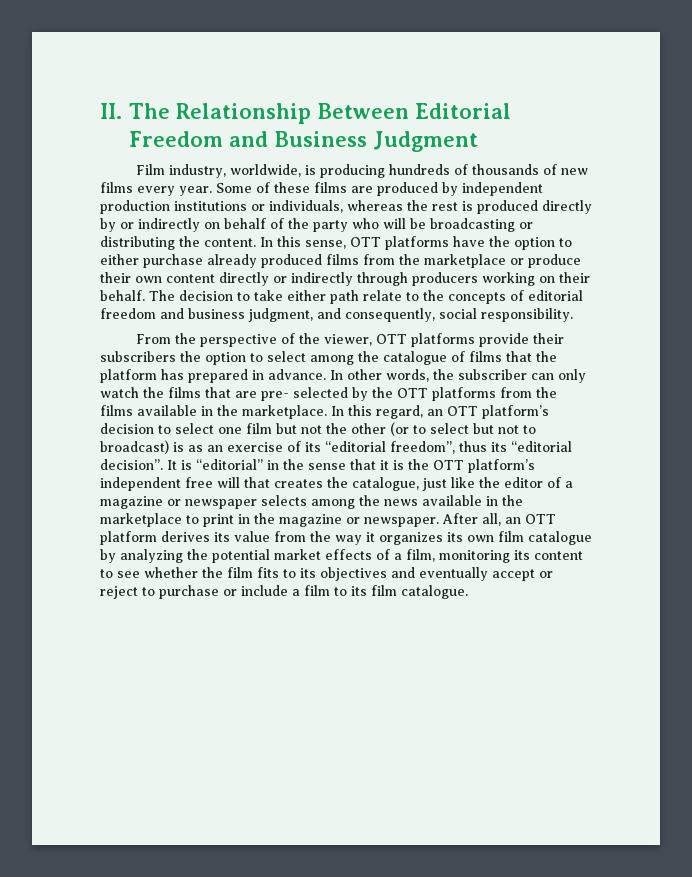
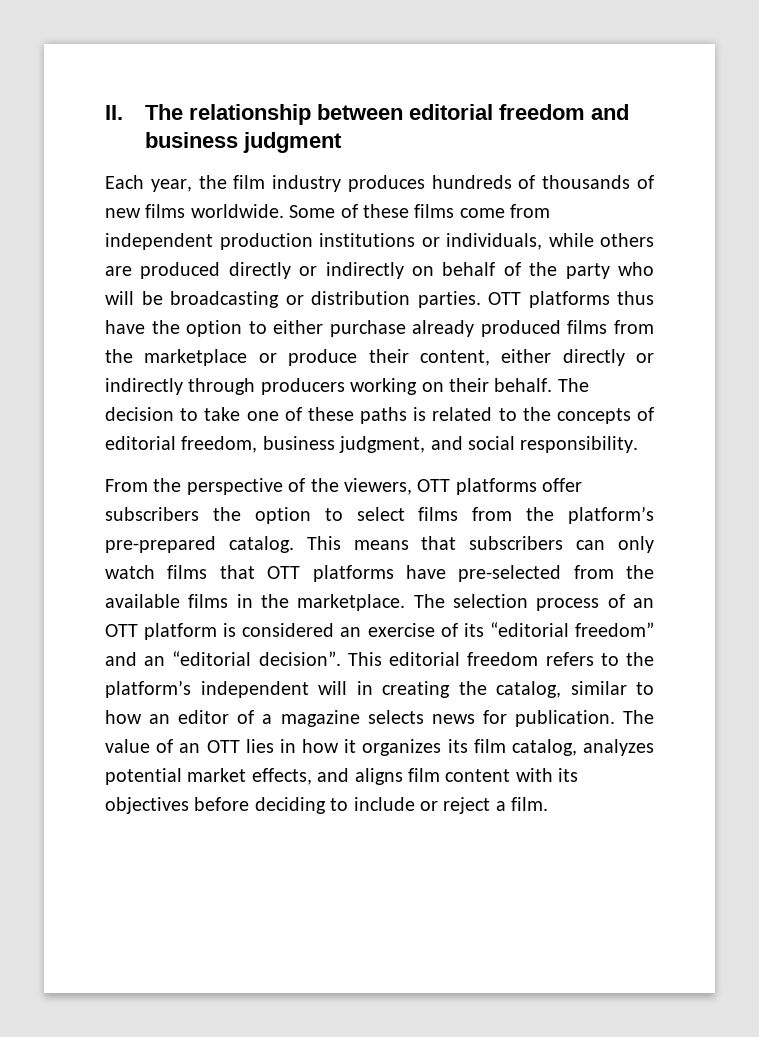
[176,103,511,124] [129,131,478,152] [135,164,385,178] Relationship Between Editorial Freedom and Business Judgment // Film industry, worldwide, is producing -> [188,104,629,125] [144,132,342,153] [105,175,425,192] relationship between editorial freedom and business judgment // Each year, the film industry produces
[137,186,212,196] every year. -> [190,204,284,218] worldwide.
[351,182,458,196] are produced by -> [459,204,551,218] come from
[347,200,473,211] whereas the rest is -> [548,233,654,247] [105,266,132,276] while others are
[100,218,116,232] by -> (291, 270) none
[100,236,449,250] distributing the content. In this sense, OTT platforms -> [311,291,654,308] distribution parties. OTT platforms thus
[135,274,215,283] own content -> [419,349,552,366] content, either
[287,290,402,304] either path relate -> [246,407,493,424] one of these paths is related
[100,308,184,319] freedom and -> [181,436,258,453] freedom,
[345,308,435,322] consequently, -> (463, 443) none
[323,333,564,347] viewer, OTT platforms provide their -> [344,478,583,495] viewers, OTT platforms offer
[310,351,557,365] [100,369,527,383] among the catalogue of films that the platform has prepared in advance. In other words, the subscriber -> [418,506,654,524] [105,536,564,553] films from the platform’s pre-prepared catalog. This means that subscribers
[143,387,557,401] [100,405,549,419] [100,422,536,436] [100,440,203,454] the films that are pre- selected by the OTT platforms from the films available in the marketplace. In this regard, an OTT platform’s decision to select one film but not the other (or to select but not to broadcast) is as -> [167,565,654,582] [105,594,654,611] [105,623,335,640] films that OTT platforms have pre-selected from the available films in the marketplace. The selection process of an OTT platform is considered
[390,441,572,454] [100,459,535,473] [100,477,573,491] [100,495,523,509] [100,513,556,527] [100,531,592,545] [100,549,583,563] [100,567,553,581] [100,585,468,599] freedom”, thus its “editorial decision”. It is “editorial” in the sense that it is the OTT platform’s independent free will that creates the catalogue, just like the editor of a magazine or newspaper selects among the news available in the marketplace to print in the magazine or newspaper. After all, an OTT platform derives its value from the way it organizes its own film catalogue by analyzing the potential market effects of a film, monitoring its content to see whether the film fits to its objectives and eventually accept or reject to purchase or include a film to its film catalogue. -> [574,622,654,637] [105,651,654,666] [105,680,654,698] [105,710,654,727] [105,739,654,756] [105,768,579,785] [105,797,549,814] freedom” and an “editorial decision”. This editorial freedom refers to the platform’s independent will in creating the catalog, similar to how an editor of a magazine selects news for publication. The value of an OTT lies in how it organizes its film catalog, analyzes potential market effects, and aligns film content with its objectives before deciding to include or reject a film.

